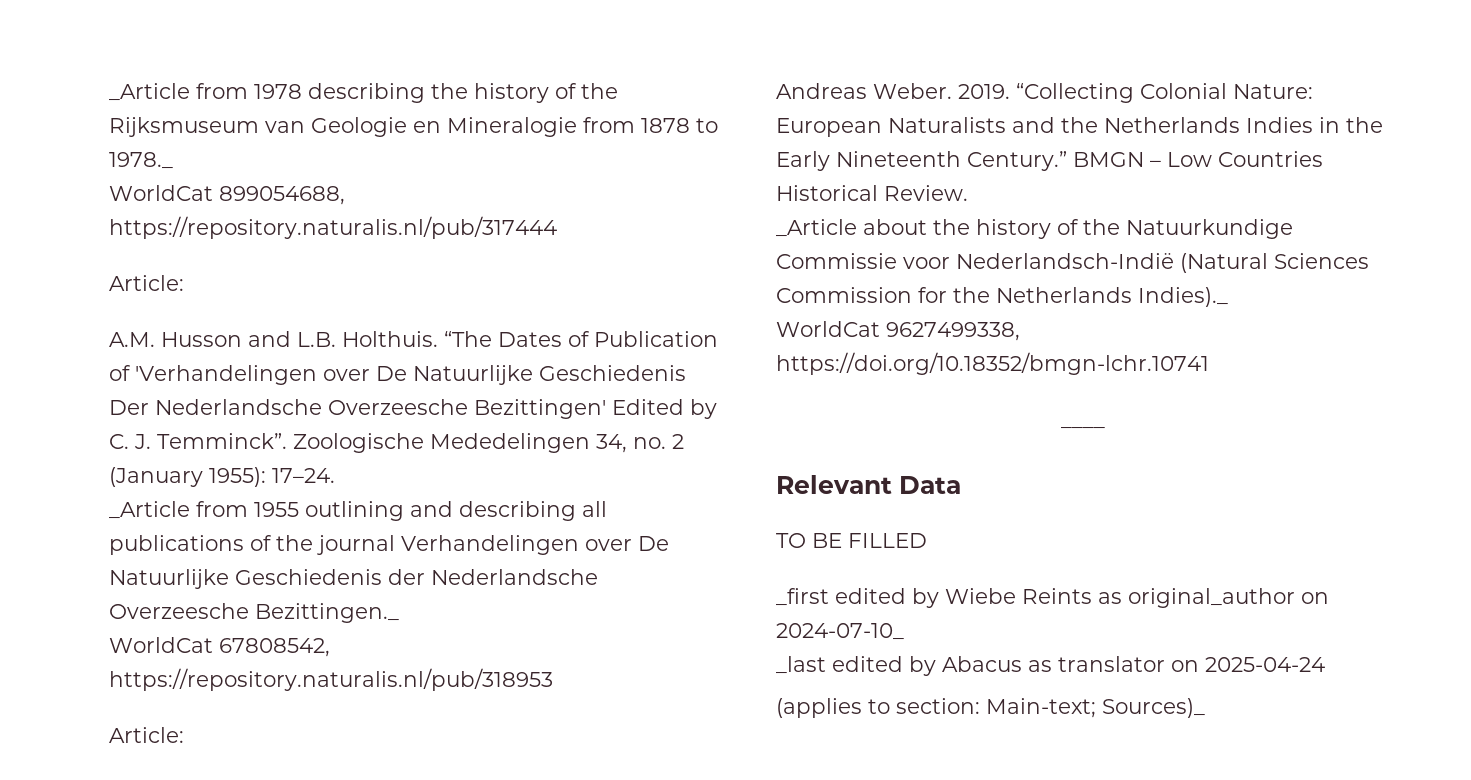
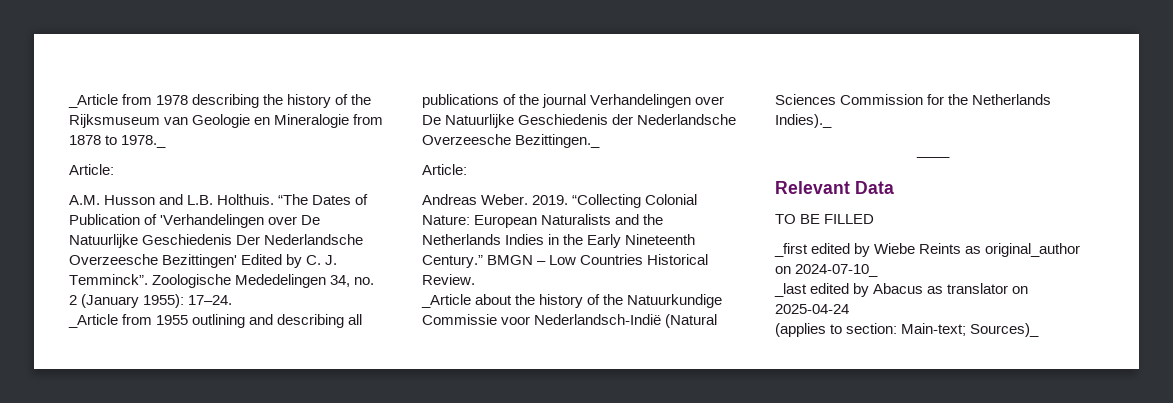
[109,185,345,205] [109,216,557,239] // WorldCat 899054688, https://repository.naturalis.nl/pub/317444 -> (167, 141) none
[109,637,330,657] [109,668,553,691] // WorldCat 67808542, https://repository.naturalis.nl/pub/318953 -> (601, 141) none
[776,321,1020,341] [776,352,1209,375] // WorldCat 9627499338, https://doi.org/10.18352/bmgn-lchr.10741 -> (832, 121) none

